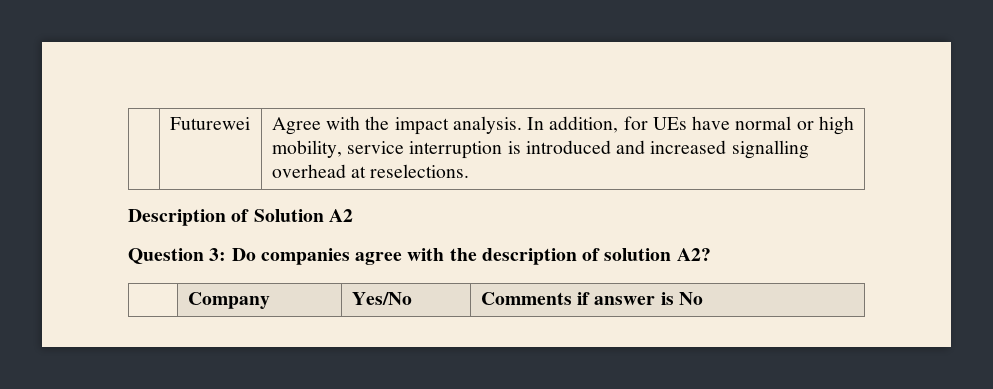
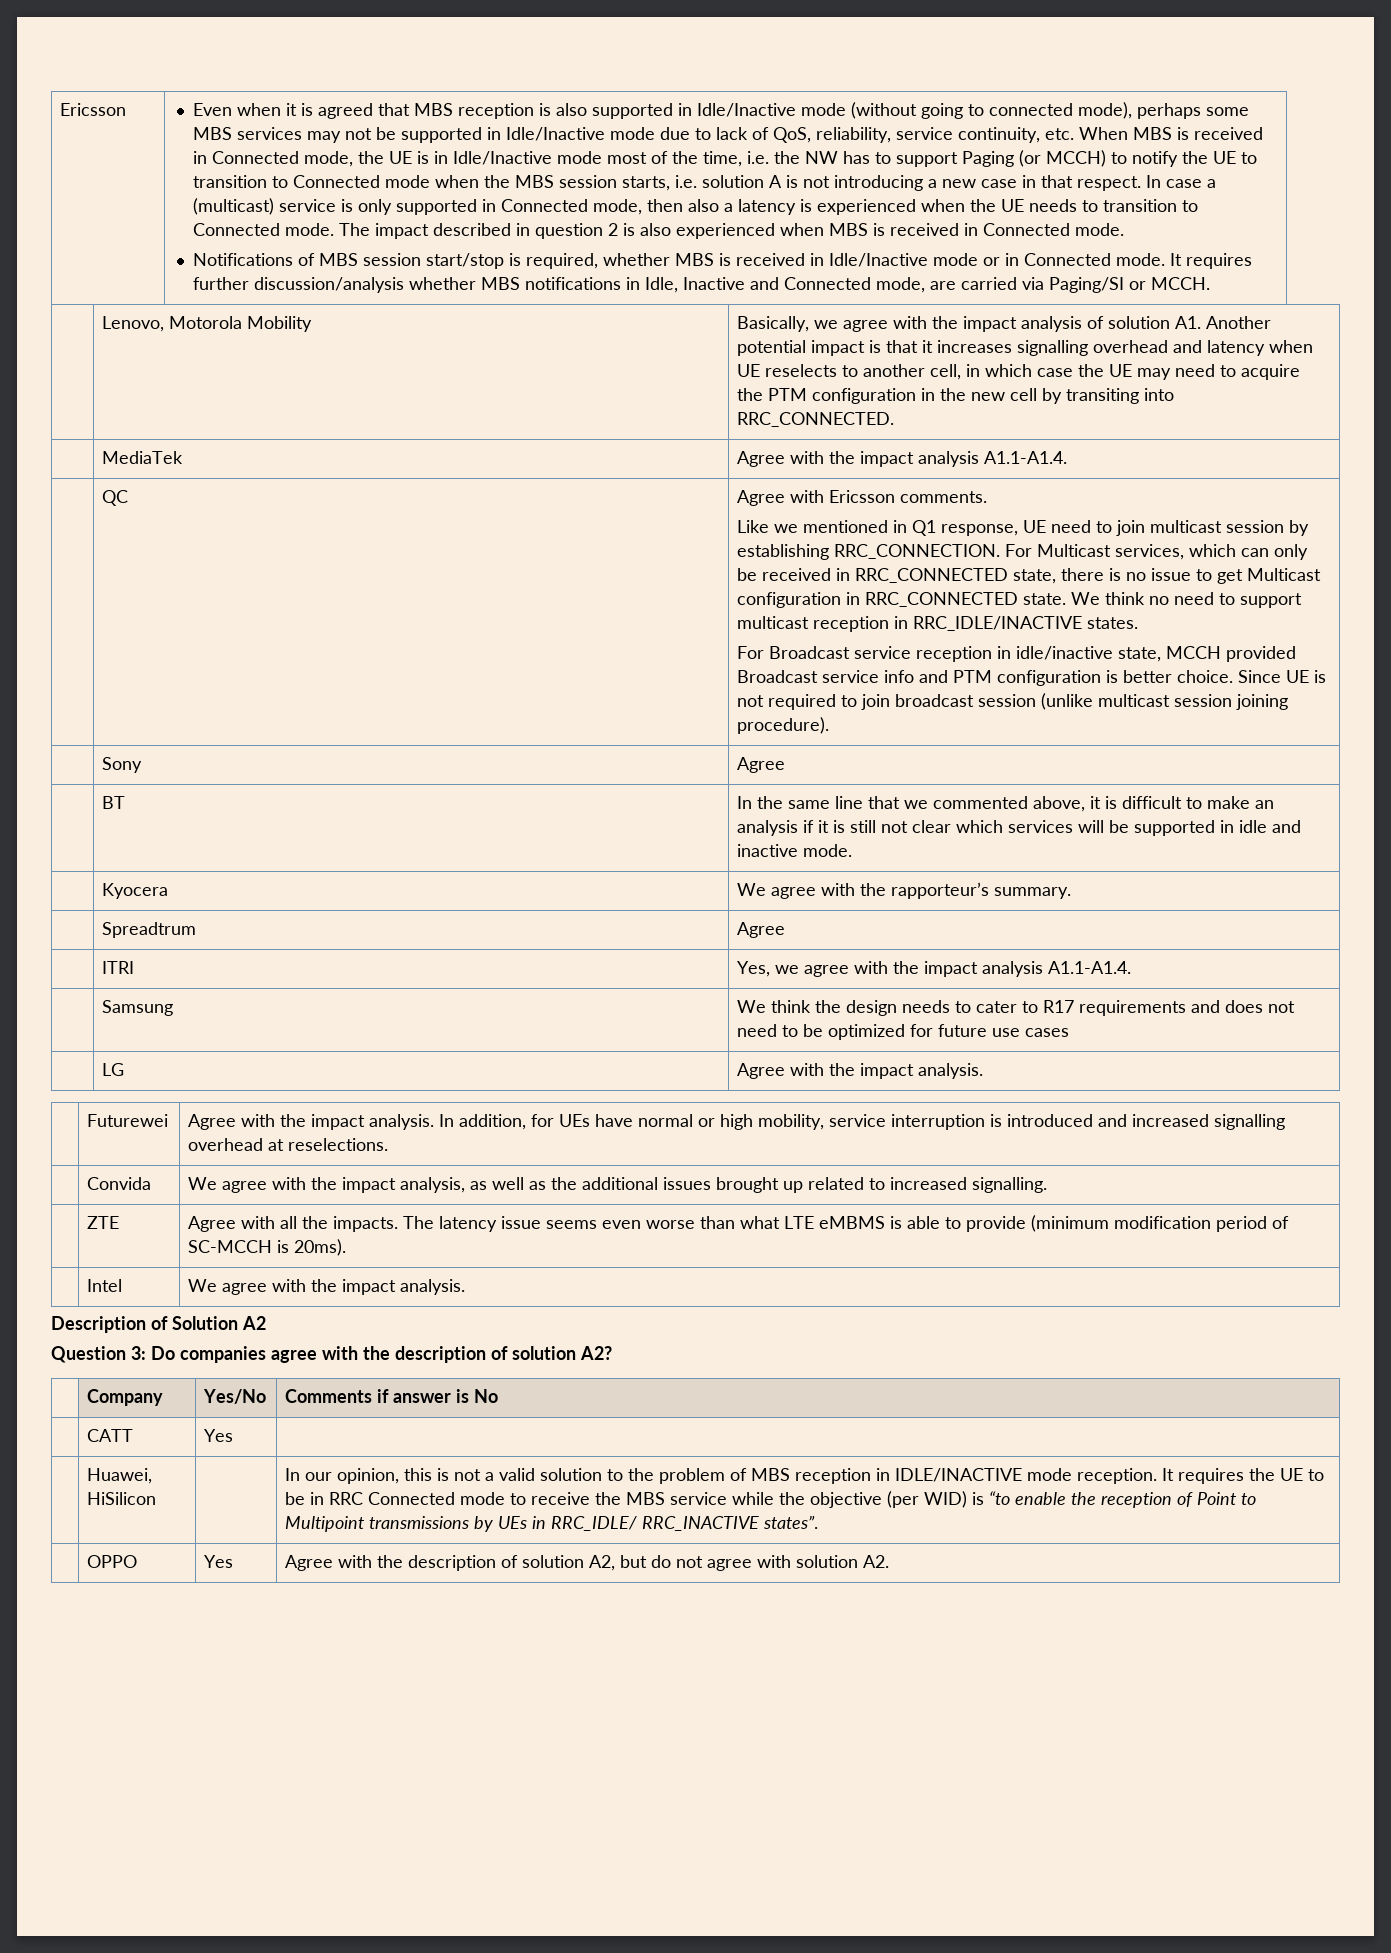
(169, 123) none -> [60,103,127,116] [193,102,1250,119] [193,127,1264,143] [193,150,1258,167] [193,175,1217,191] [193,198,1199,215] [193,223,1125,239] [193,253,1253,269] [193,277,1211,293] [102,316,313,332] [737,316,1272,332] [737,340,1314,356] [737,364,1301,380] [737,388,1175,404] [737,412,895,427] [102,451,184,464] [737,451,1068,467] [102,490,129,506] [737,490,988,506] [737,520,1310,536] [737,544,1309,560] [737,568,1322,584] [737,592,1303,608] [737,616,1139,632] [737,646,1297,662] [737,670,1327,686] [737,693,1289,710] [737,717,830,734] [102,757,143,773] [737,757,786,773] [102,796,126,809] [737,796,1275,812] [737,820,1302,836] [737,844,853,857] [102,883,169,899] [737,882,1072,899] [102,922,197,938] [737,922,786,938] [102,961,135,974] [737,961,1132,977] [102,1000,174,1016] [737,1000,1296,1016] [737,1024,1070,1040] [102,1063,125,1076] [737,1063,984,1079] Ericsson | Even when it is agreed that MBS reception is also supported in Idle/Inactive mode (without going to connected mode), perhaps some MBS services may not be supported in Idle/Inactive mode due to lack of QoS, reliability, service continuity, etc. When MBS is received in Connected mode, the UE is in Idle/Inactive mode most of the time, i.e. the NW has to support Paging (or MCCH) to notify the UE to transition to Connected mode when the MBS session starts, i.e. solution A is not introducing a new case in that respect. In case a (multicast) service is only supported in Connected mode, then also a latency is experienced when the UE needs to transition to Connected mode. The impact described in question 2 is also experienced when MBS is received in Connected mode. // Notifications of MBS session start/stop is required, whether MBS is received in Idle/Inactive mode or in Connected mode. It requires further discussion/analysis whether MBS notifications in Idle, Inactive and Connected mode, are carried via Paging/SI or MCCH. // | Lenovo, Motorola Mobility | Basically, we agree with the impact analysis of solution A1. Another potential impact is that it increases signalling overhead and latency when UE reselects to another cell, in which case the UE may need to acquire the PTM configuration in the new cell by transiting into RRC_CONNECTED. // | MediaTek | Agree with the impact analysis A1.1-A1.4. // | QC | Agree with Ericsson comments. // Like we mentioned in Q1 response, UE need to join multicast session by establishing RRC_CONNECTION. For Multicast services, which can only be received in RRC_CONNECTED state, there is no issue to get Multicast configuration in RRC_CONNECTED state. We think no need to support multicast reception in RRC_IDLE/INACTIVE states. // For Broadcast service reception in idle/inactive state, MCCH provided Broadcast service info and PTM configuration is better choice. Since UE is not required to join broadcast session (unlike multicast session joining procedure). // | Sony | Agree // | BT | In the same line that we commented above, it is difficult to make an analysis if it is still not clear which services will be supported in idle and inactive mode. // | Kyocera | We agree with the rapporteur’s summary. // | Spreadtrum | Agree // | ITRI | Yes, we agree with the impact analysis A1.1-A1.4. // | Samsung | We think the design needs to cater to R17 requirements and does not need to be optimized for future use cases // | LG | Agree with the impact analysis. //
(470, 171) none -> [87,1177,152,1190] [188,1177,1048,1193] [87,1216,120,1229] [188,1215,1290,1232] [188,1239,347,1256] [87,1279,123,1292] [188,1279,466,1295] // | Convida | We agree with the impact analysis, as well as the additional issues brought up related to increased signalling. // | ZTE | Agree with all the impacts. The latency issue seems even worse than what LTE eMBMS is able to provide (minimum modification period of SC-MCCH is 20ms). // | Intel | We agree with the impact analysis.
(703, 298) none -> [87,1429,134,1442] [204,1429,234,1442] [87,1468,153,1484] [87,1492,157,1505] [285,1468,1325,1484] [285,1491,1257,1508] [285,1515,819,1532] [87,1555,138,1568] [204,1555,234,1568] [285,1555,890,1571] // | CATT | Yes | // | Huawei, HiSilicon | | In our opinion, this is not a valid solution to the problem of MBS reception in IDLE/INACTIVE mode reception. It requires the UE to be in RRC Connected mode to receive the MBS service while the objective (per WID) is “to enable the reception of Point to Multipoint transmissions by UEs in RRC_IDLE/ RRC_INACTIVE states”. // | OPPO | Yes | Agree with the description of solution A2, but do not agree with solution A2.

